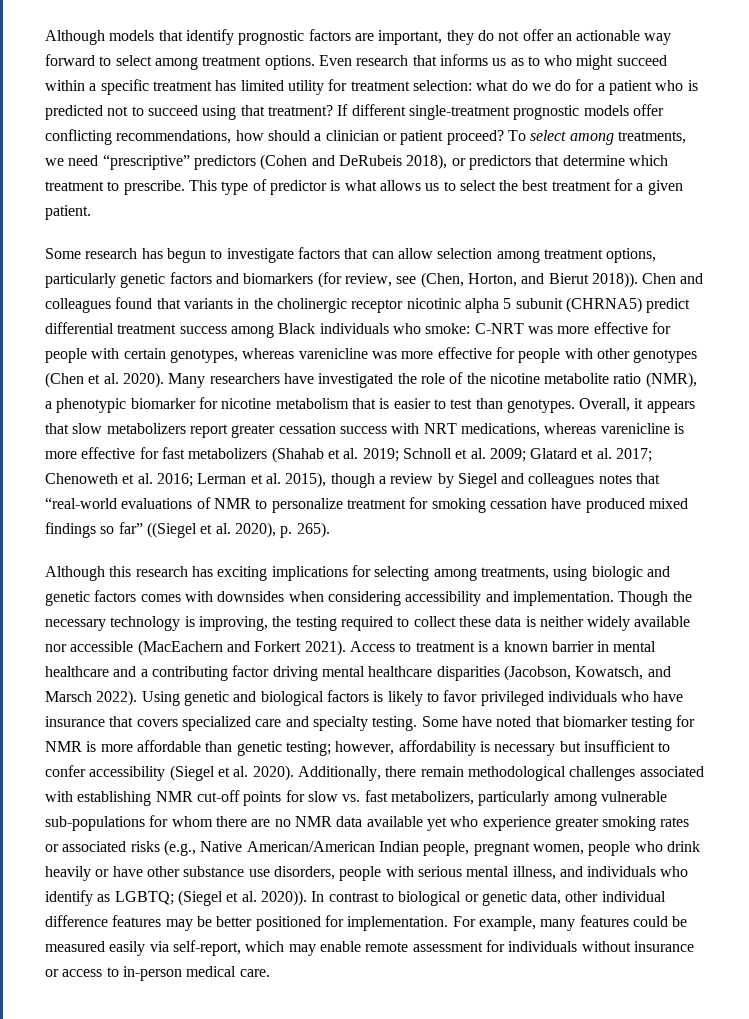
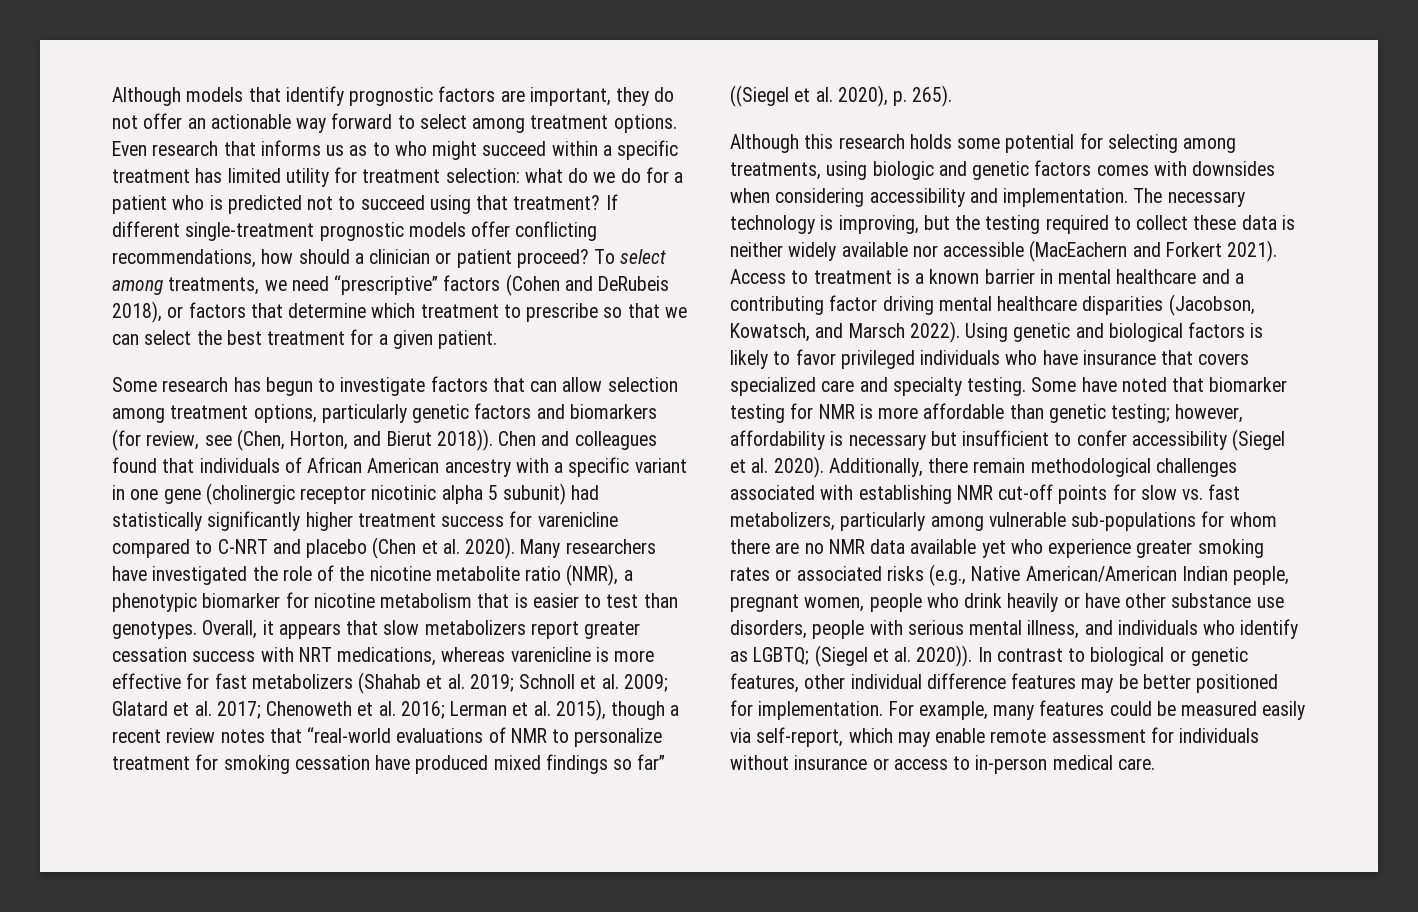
[193,155,256,170] predictors -> [443,275,501,291] factors
[468,155,531,170] predictors -> [188,302,246,318] factors
[123,179,456,195] prescribe. This type of predictor is what allows us to -> [526,303,687,322] [112,334,139,345] prescribe so that we can
[183,297,691,313] [45,322,671,338] [45,347,698,363] variants in the cholinergic receptor nicotinic alpha 5 subunit (CHRNA5) predict differential treatment success among Black individuals who smoke: C-NRT was more effective for people with certain genotypes, whereas varenicline was more effective for people with other genotypes -> [199,457,687,477] [112,483,600,505] [112,511,618,531] [112,539,368,558] individuals of African American ancestry with a specific variant in one gene (cholinergic receptor nicotinic alpha 5 subunit) had statistically significantly higher treatment success for varenicline compared to C-NRT and placebo
[390,473,595,488] review by Siegel and colleagues -> [112,728,216,743] recent review
[191,566,348,581] has exciting implications -> [909,134,1075,153] holds some potential
[618,591,692,606] Though the -> [1133,188,1163,203] The
(268, 623) none -> [923,215,950,230] but
[531,891,562,905] data, -> [730,673,799,693] features,

